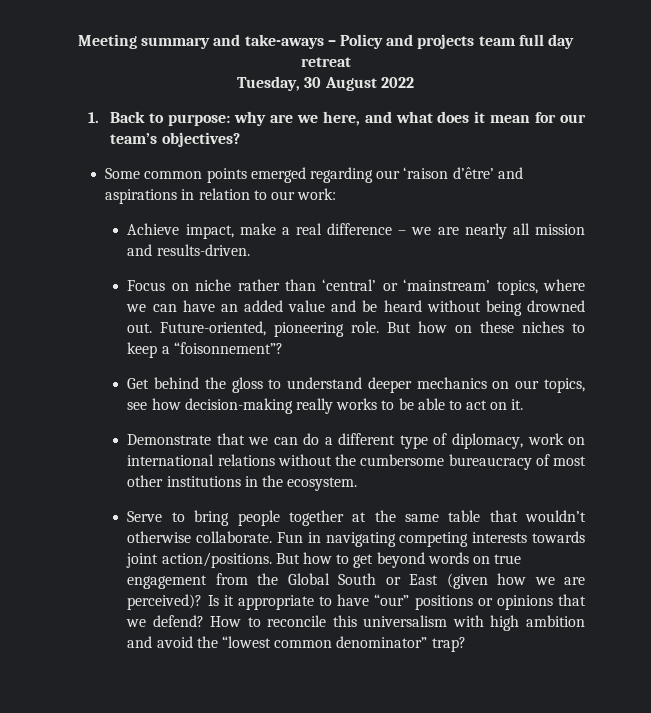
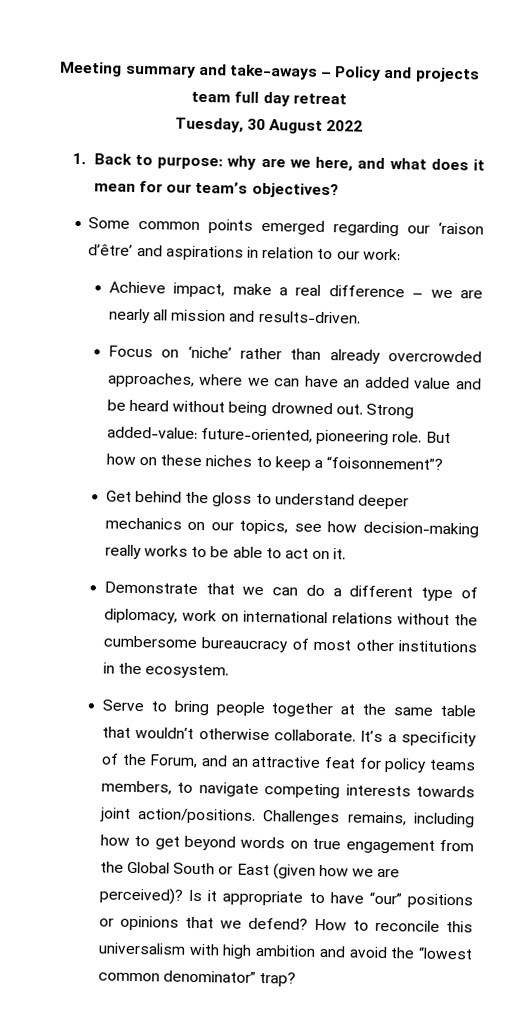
[195,279,232,291] niche -> [187,345,232,359] ‘niche’
[322,279,538,295] ‘central’ or ‘mainstream’ topics, -> [329,349,482,364] [107,372,195,388] already overcrowded approaches,
[160,321,267,336] Future-oriented, -> [365,403,414,419] [106,426,314,443] Strong added-value: future-oriented,
[277,532,396,547] Fun in navigating -> [360,730,477,747] [100,753,476,773] [100,780,259,797] It’s a specificity of the Forum, and an attractive feat for policy teams members, to navigate
[275,553,300,564] But -> [263,810,475,828] Challenges remains, including

